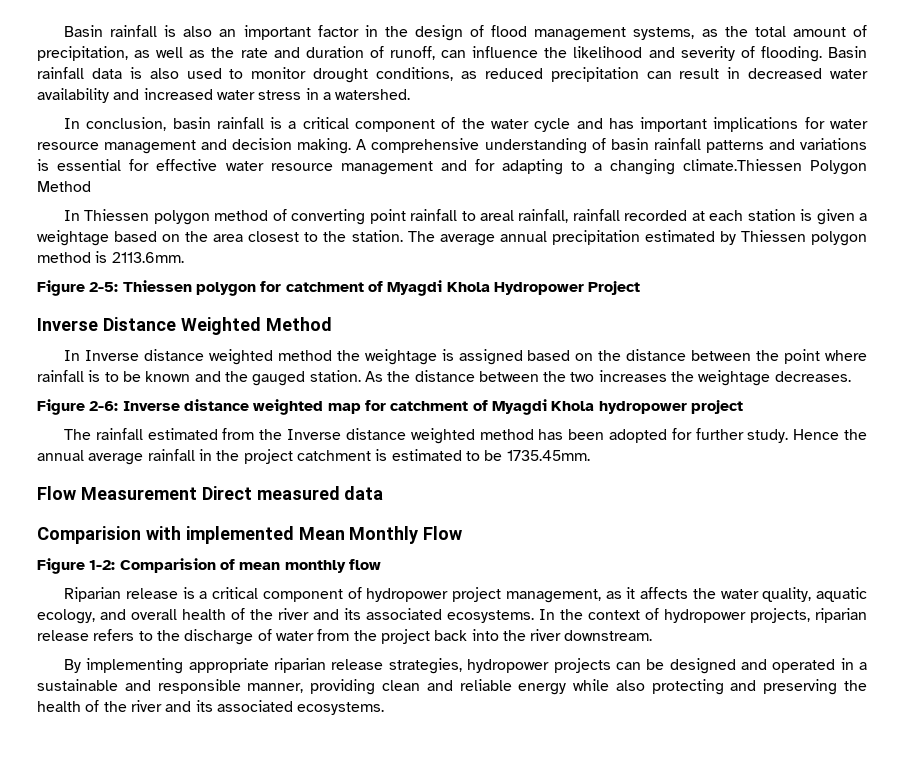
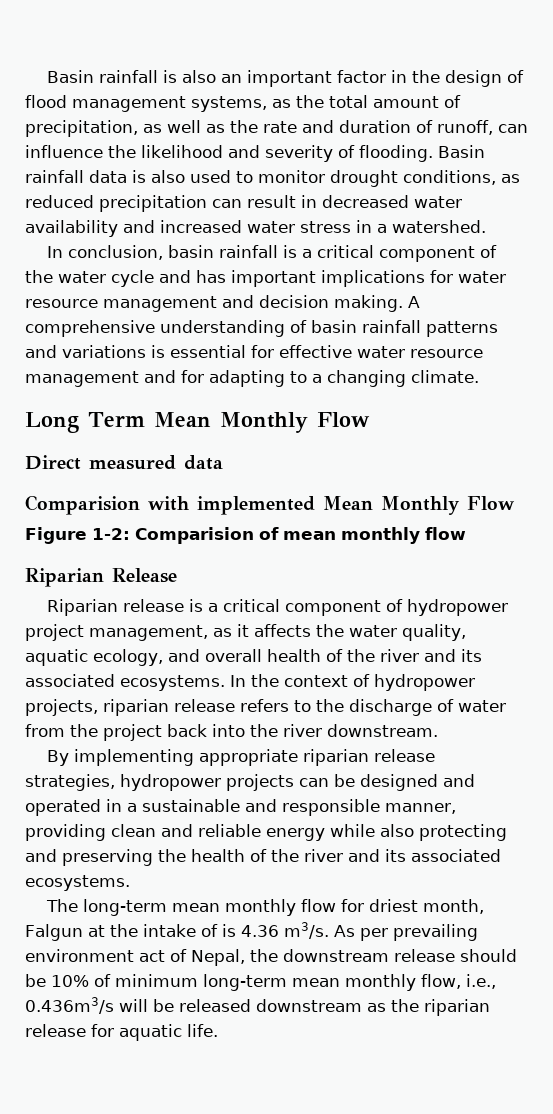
[682,159,867,175] [37,181,91,192] [64,209,867,225] [37,230,867,246] [37,251,184,263] [37,280,641,296] [37,317,332,335] [64,349,868,365] [37,370,851,386] [37,399,743,415] [64,428,868,444] [37,449,590,465] [37,486,197,500] climate.Thiessen Polygon Method // In Thiessen polygon method of converting point rainfall to areal rainfall, rainfall recorded at each station is given a weightage based on the area closest to the station. The average annual precipitation estimated by Thiessen polygon method is 2113.6mm. // Figure 2-5: Thiessen polygon for catchment of Myagdi Khola Hydropower Project // Inverse Distance Weighted Method // In Inverse distance weighted method the weightage is assigned based on the distance between the point where rainfall is to be known and the gauged station. As the distance between the two increases the weightage decreases. // Figure 2-6: Inverse distance weighted map for catchment of Myagdi Khola hydropower project // The rainfall estimated from the Inverse distance weighted method has been adopted for further study. Hence the annual average rainfall in the project catchment is estimated to be 1735.45mm. // Flow Measurement -> [411,370,479,383] [25,412,370,433] climate. // Long Term Mean Monthly Flow //
(381, 564) none -> [25,568,177,587] // Riparian Release
(385, 708) none -> [45,899,484,916] [25,922,478,941] [25,949,517,966] [25,974,496,991] [25,997,490,1016] [25,1024,218,1041] // The long-term mean monthly flow for driest month, Falgun at the intake of is 4.36 m3/s. As per prevailing environment act of Nepal, the downstream release should be 10% of minimum long-term mean monthly flow, i.e., 0.436m3/s will be released downstream as the riparian release for aquatic life.

